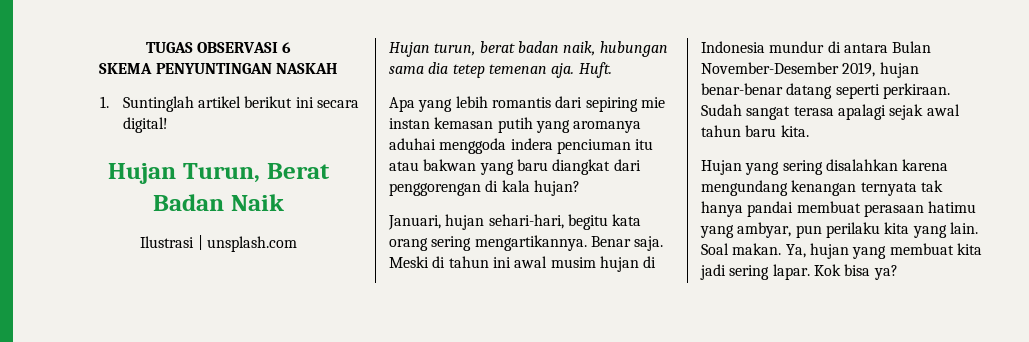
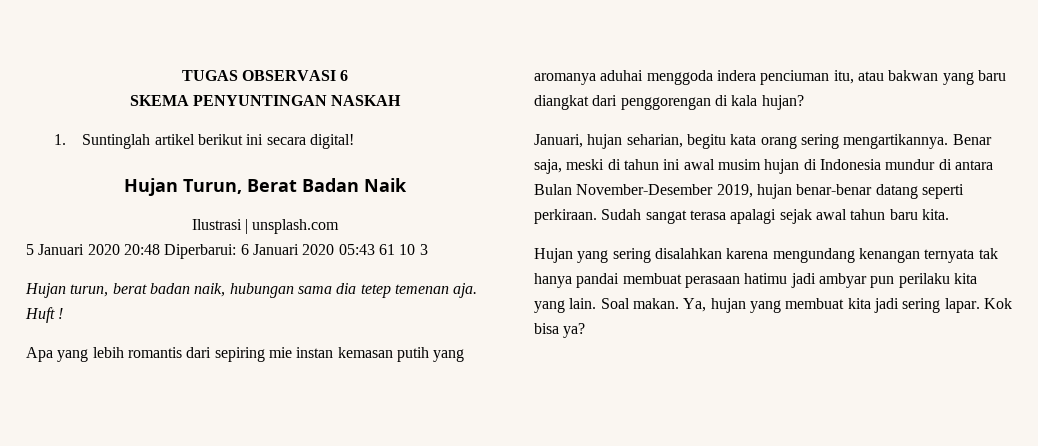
(297, 244) none -> [26,244,428,259] // 5 Januari 2020 20:48 Diperbarui: 6 Januari 2020 05:43 61 10 3
[578,62,612,78] Huft. -> [25,307,64,323] Huft !
[635,139,654,150] itu -> [833,70,854,84] itu,
[488,214,564,229] sehari-hari, -> [626,134,683,148] seharian,
[634,236,664,251] [389,256,429,268] saja. Meski -> [534,159,605,174] saja, meski
[700,222,792,238] yang ambyar, -> [790,273,867,288] jadi ambyar

